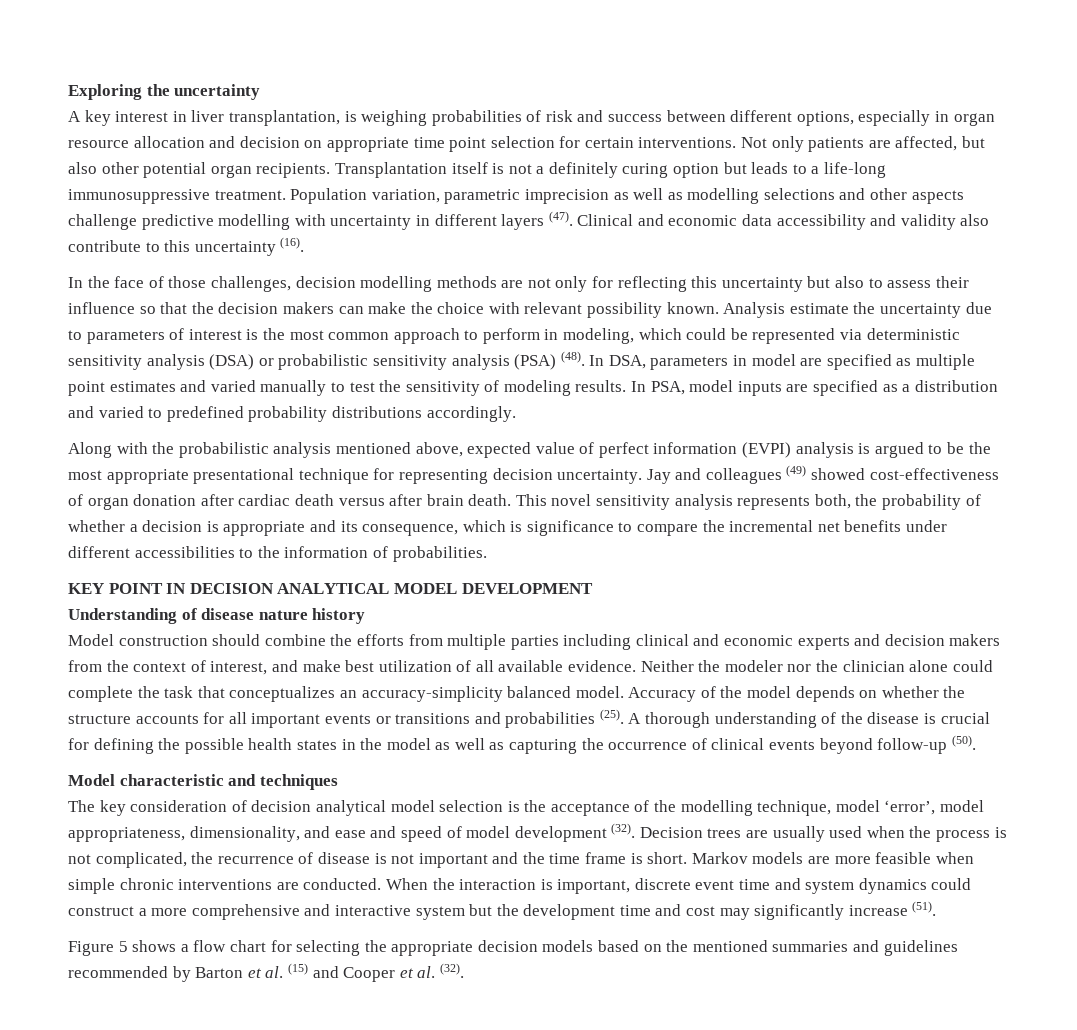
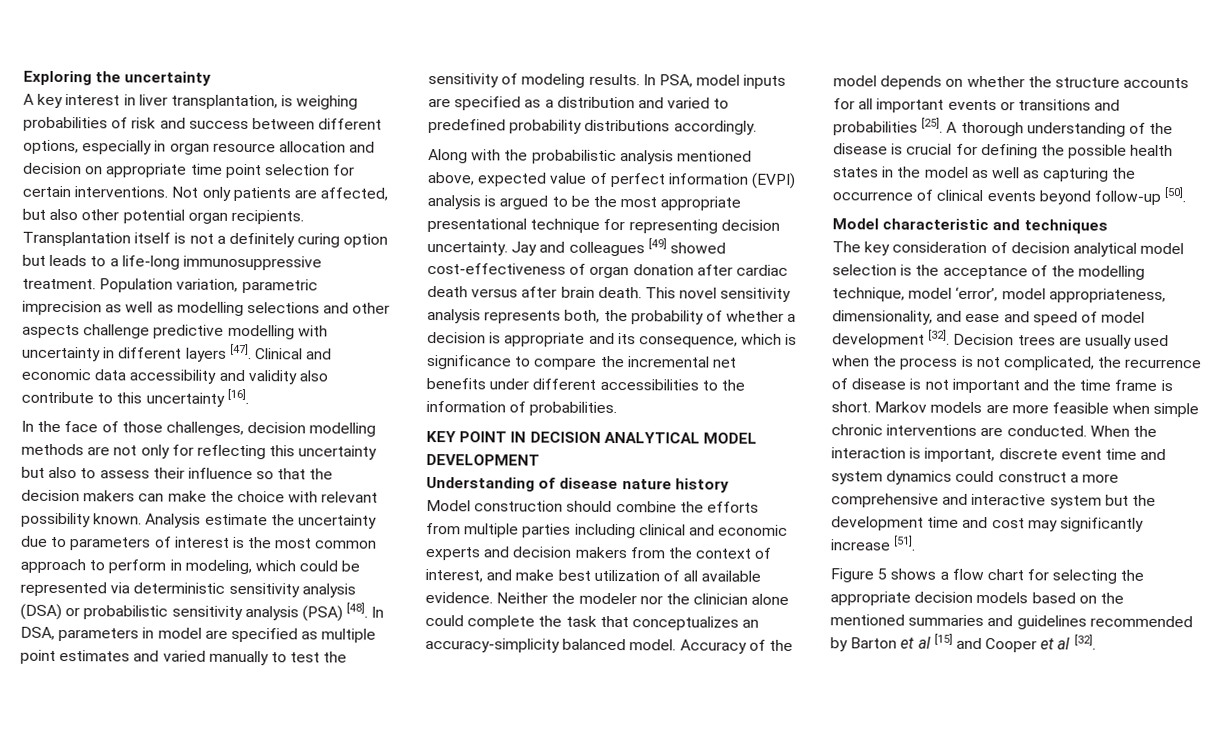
[548,211,573,226] (47). -> [229,343,252,360] [47].
[280,237,305,252] (16). -> [226,388,249,405] [16].
[560,351,585,366] (48). -> [346,602,369,618] [48].
[786,465,807,477] (49) -> [647,238,667,250] [49]
[599,709,624,724] (25). -> [921,117,944,133] [25].
[951,735,976,750] (50). -> [1164,186,1187,203] [50].
[611,823,636,838] (32). -> [928,329,951,345] [32].
[912,901,937,916] (51). -> [894,535,917,551] [51].
[265,963,308,978] al. (15) -> [917,633,953,649] al [15]
[417,963,464,978] al. (32). -> [1057,634,1096,650] al [32].

